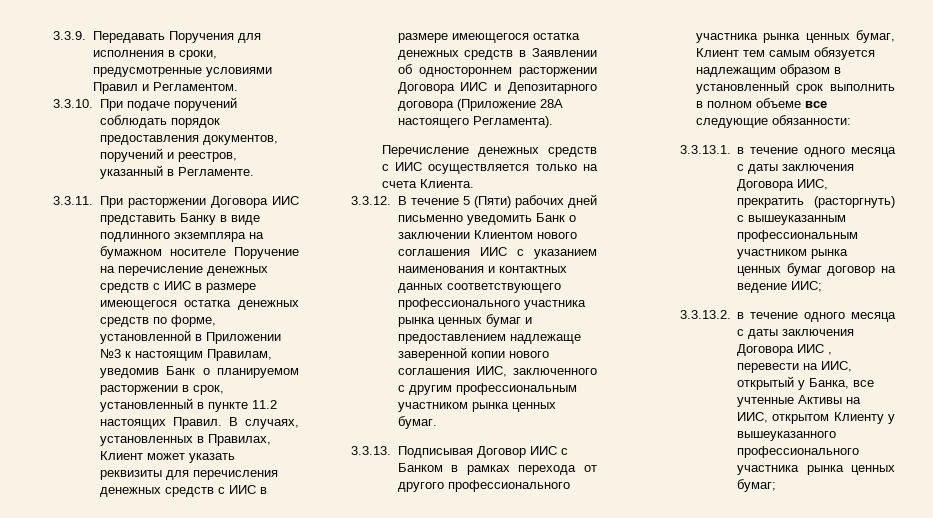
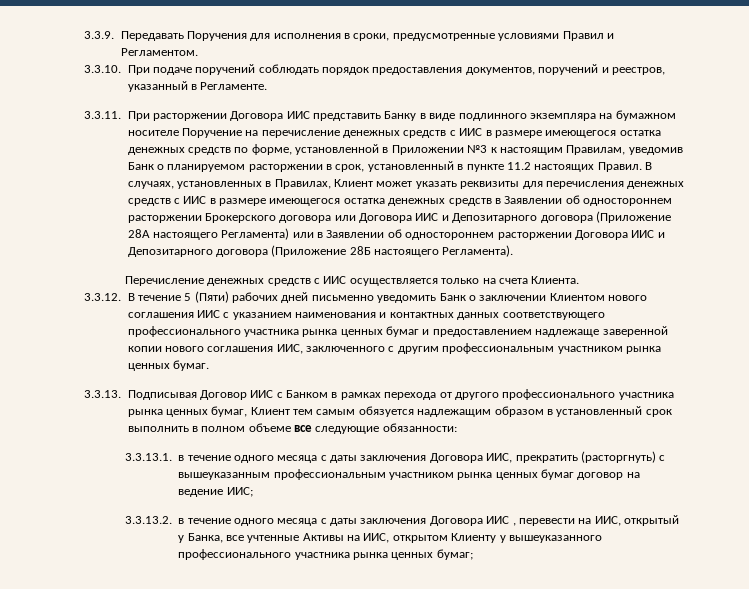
(597, 72) none -> [204,213,356,223] Брокерского договора или
(469, 123) none -> [221,228,665,240] [127,245,440,257] Регламента) или в Заявлении об одностороннем расторжении Договора ИИС и Депозитарного договора (Приложение 28Б настоящего

